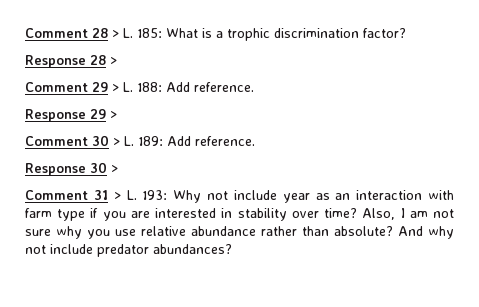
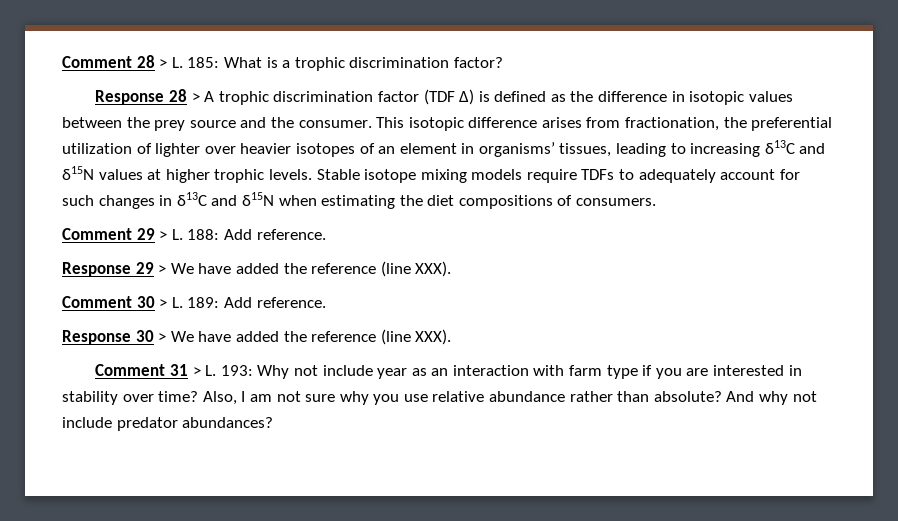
(117, 61) none -> [204,89,793,105] [62,117,833,131] [62,140,826,157] [62,166,800,183] [62,192,657,209] A trophic discrimination factor (TDF ∆) is defined as the difference in isotopic values between the prey source and the consumer. This isotopic difference arises from fractionation, the preferential utilization of lighter over heavier isotopes of an element in organisms’ tissues, leading to increasing δ13C and δ15N values at higher trophic levels. Stable isotope mixing models require TDFs to adequately account for such changes in δ13C and δ15N when estimating the diet compositions of consumers.
(117, 115) none -> [170,261,452,277] We have added the reference (line XXX).
(118, 169) none -> [170,329,452,345] We have added the reference (line XXX).

